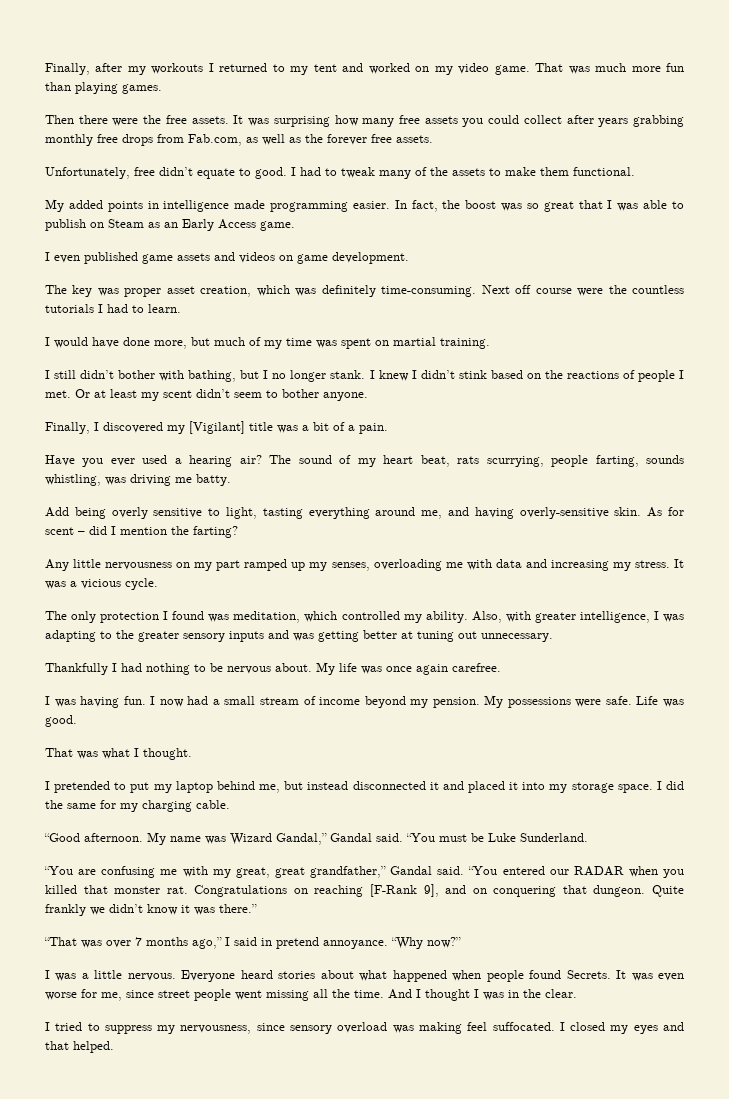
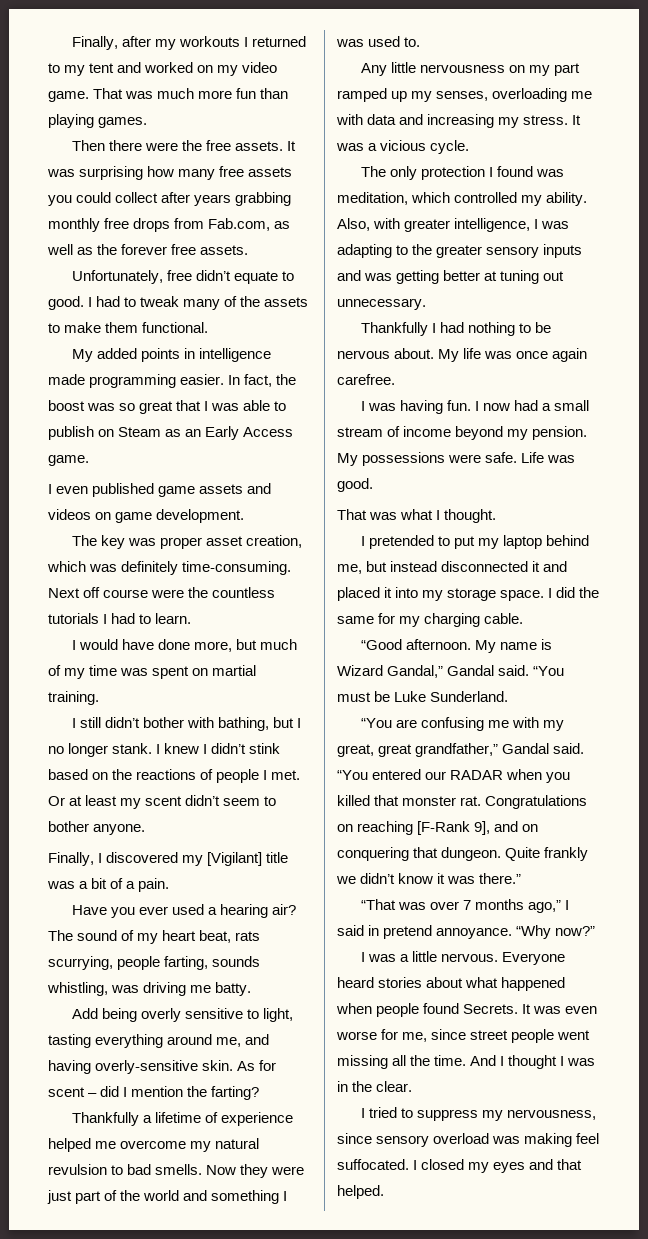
(238, 532) none -> [71,1112,294,1126] [48,1138,260,1152] [48,1164,305,1178] [47,1190,288,1204] [336,36,421,47] // Thankfully a lifetime of experience helped me overcome my natural revulsion to bad smells. Now they were just part of the world and something I was used to.
[205,836,226,844] was -> [541,639,553,650] is

